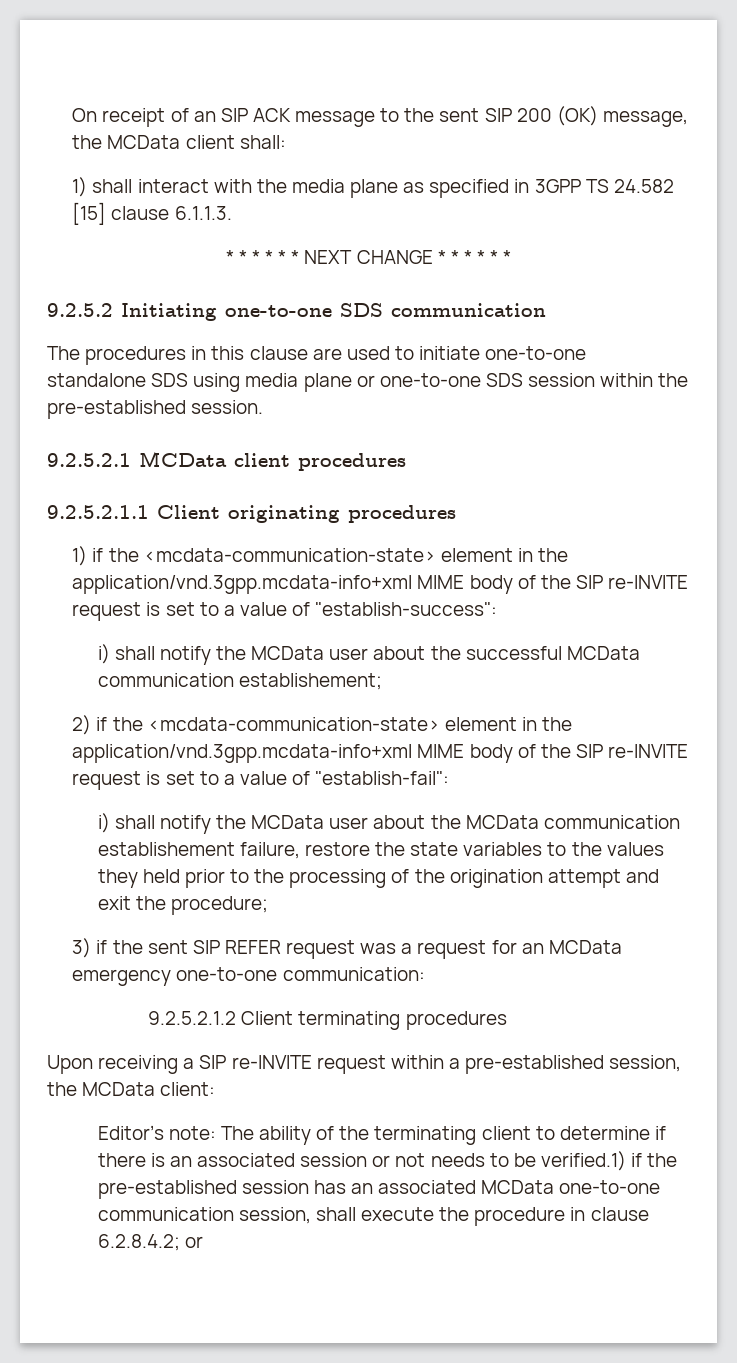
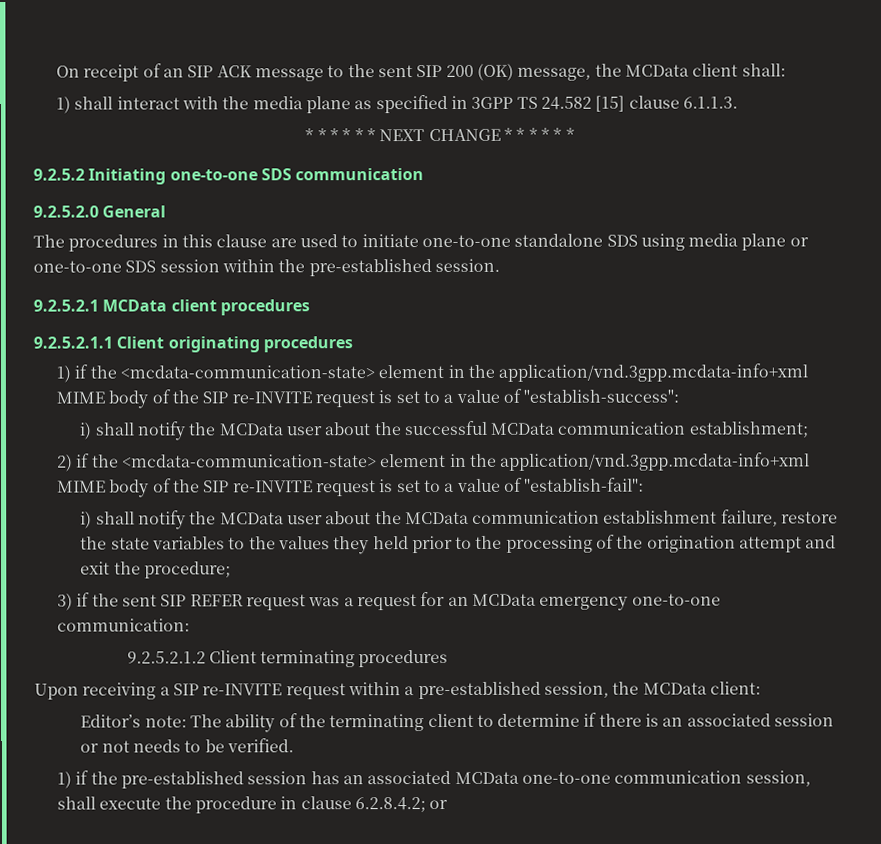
(546, 310) none -> [33,205,167,218] // 9.2.5.2.0 General
[238,673,382,690] establishement; -> [688,421,809,438] establishment;
[97,842,235,856] establishement -> [603,510,718,524] establishment
[540,1151,626,1171] verified.1) -> [226,738,294,753] [57,771,73,789] verified. // 1)

